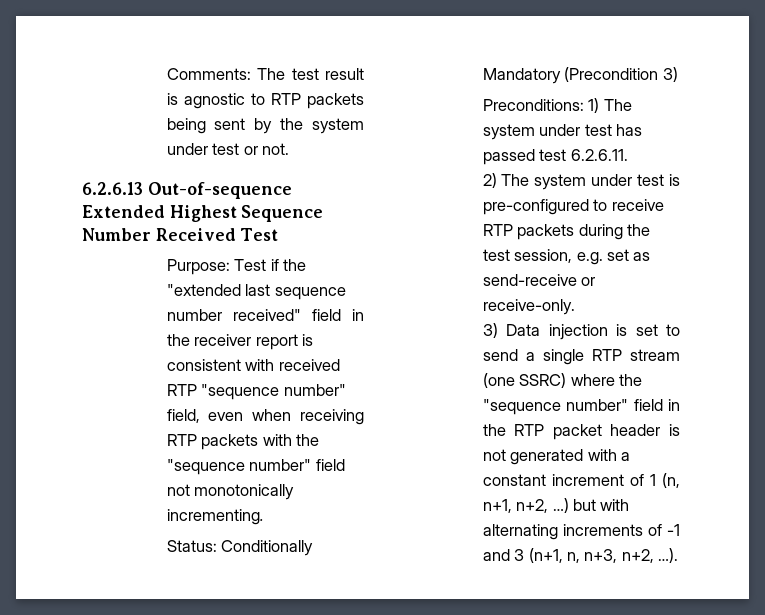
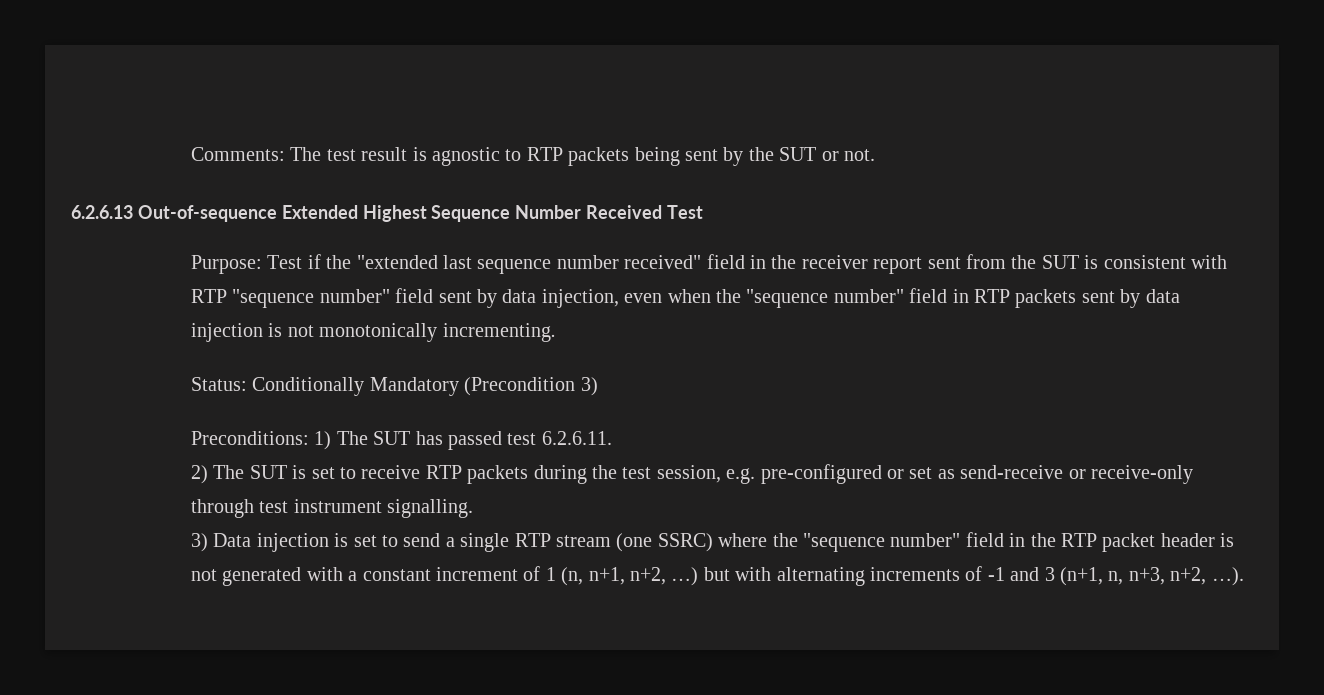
[312,118,364,134] [166,143,240,155] system under test -> [779,147,817,161] SUT
(298, 342) none -> [927,254,1079,269] sent from the SUT
[278,359,340,371] received -> (1227, 262) none
[166,409,364,425] [166,434,319,450] [166,459,345,475] field, even when receiving RTP packets with the "sequence number" field -> [395,288,1180,308] [190,323,283,342] field sent by data injection, even when the "sequence number" field in RTP packets sent by data injection is
[482,124,612,140] system under test -> [373,431,411,445] SUT
[534,174,680,190] [482,199,589,215] system under test is pre-configured -> [249,465,335,479] SUT is set
(603, 258) none -> [760,464,904,484] pre-configured or
[482,299,575,315] receive-only. -> [1090,465,1193,484] [190,499,474,518] receive-only through test instrument signalling.

